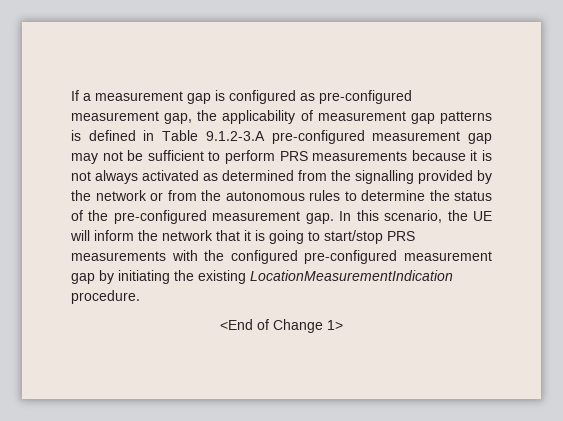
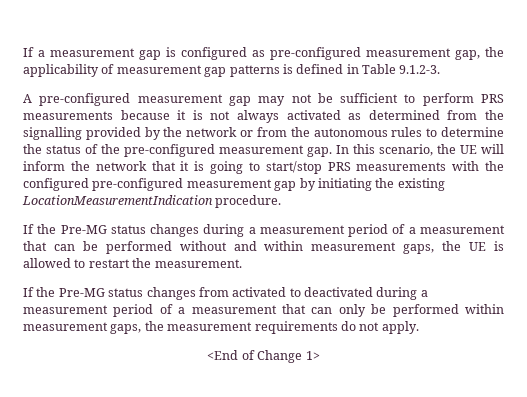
[205,131,265,141] 9.1.2-3.A -> [399,65,441,74] [23,94,32,103] 9.1.2-3. // A
(140, 297) none -> [23,224,505,237] [23,241,505,254] [23,258,242,268] [23,287,428,300] [23,304,504,317] [23,321,419,334] // If the Pre-MG status changes during a measurement period of a measurement that can be performed without and within measurement gaps, the UE is allowed to restart the measurement. // If the Pre-MG status changes from activated to deactivated during a measurement period of a measurement that can only be performed within measurement gaps, the measurement requirements do not apply.

